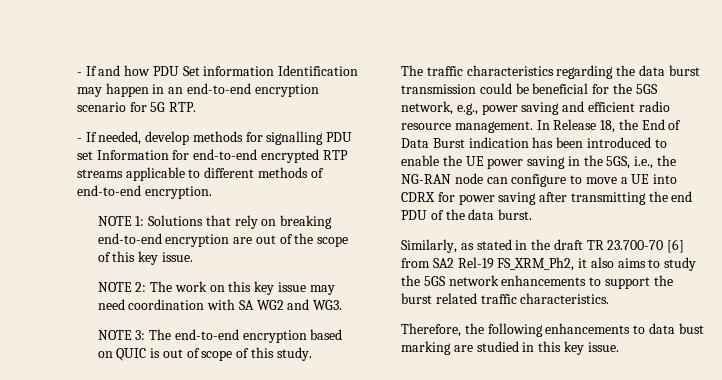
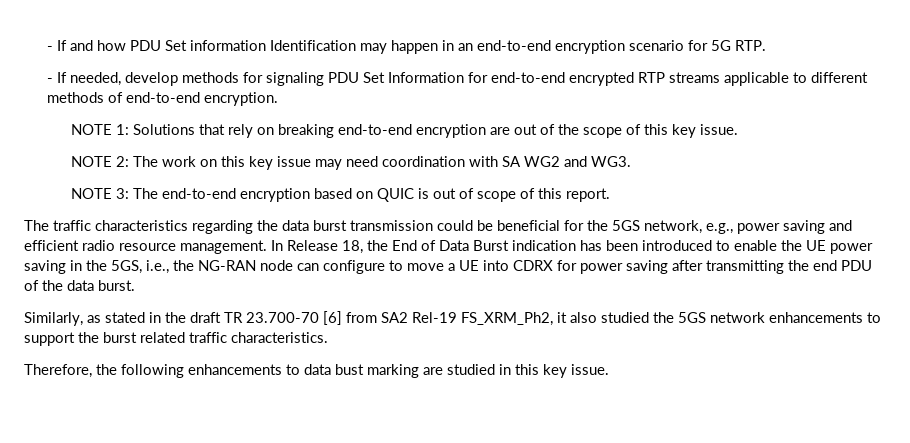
[266,131,353,145] [76,151,93,160] signalling PDU set -> [266,72,386,86] signaling PDU Set
[276,347,312,361] study. -> [565,188,610,202] report.
[617,257,697,271] aims to study -> [601,312,649,323] studied

